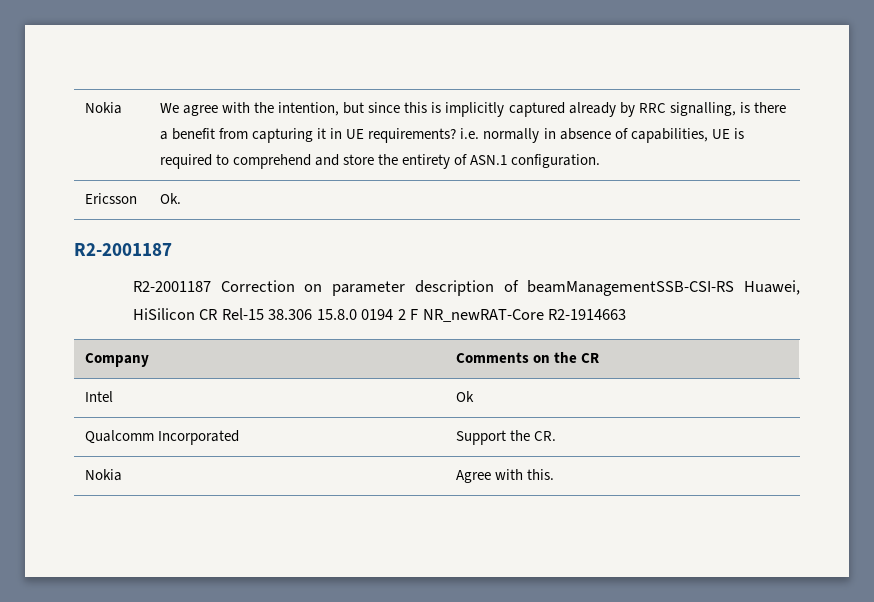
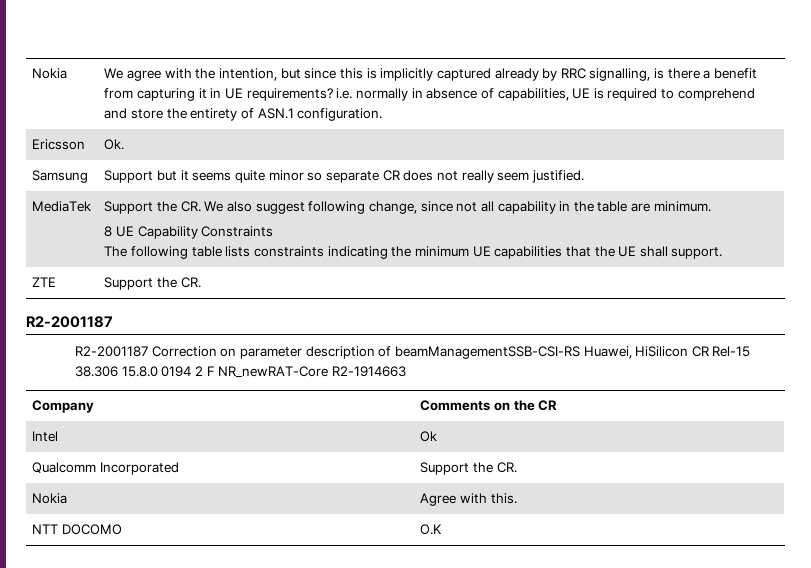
(182, 198) none -> [32,170,89,183] [104,170,584,183] [32,201,92,212] [104,201,711,214] [104,226,274,239] [104,246,723,259] [32,277,57,287] [104,277,201,290] // Samsung | Support but it seems quite minor so separate CR does not really seem justified. // MediaTek | Support the CR. We also suggest following change, since not all capability in the table are minimum. // 8 UE Capability Constraints // The following table lists constraints indicating the minimum UE capabilities that the UE shall support. // ZTE | Support the CR.
(555, 474) none -> [32,524,123,535] [420,524,443,535] // NTT DOCOMO | O.K

